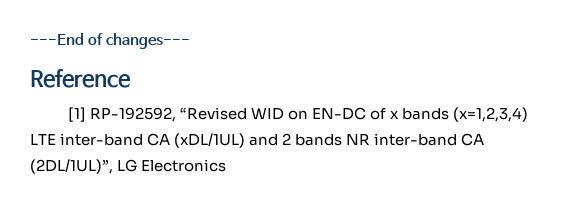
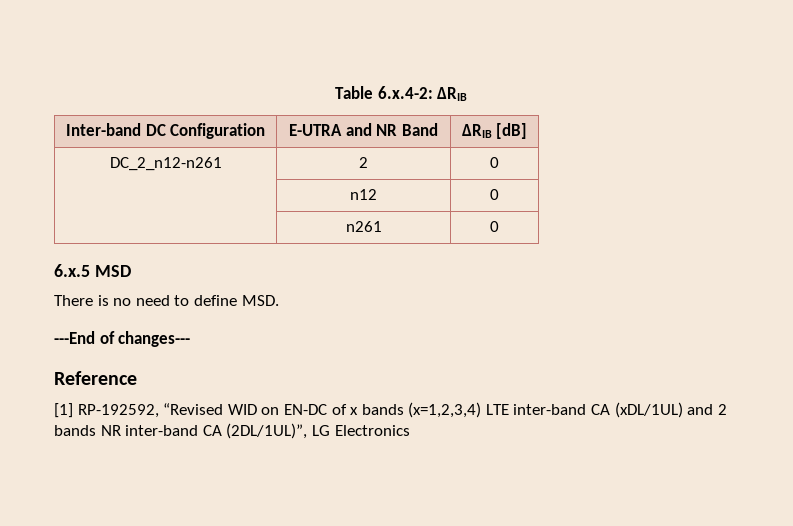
(30, 39) none -> [334,86,468,101] [65,123,266,139] [289,123,438,136] [461,123,528,139] [109,157,222,171] [359,157,368,168] [490,157,499,168] [350,189,377,200] [490,189,499,200] [345,221,382,232] [490,221,499,232] [54,264,131,277] [54,295,279,306] Table 6.x.4-2: ΔRIB // Inter-band DC Configuration | E-UTRA and NR Band | ΔRIB [dB] // DC_2_n12-n261 | 2 | 0 // | n12 | 0 // | n261 | 0 // 6.x.5 MSD // There is no need to define MSD. //

